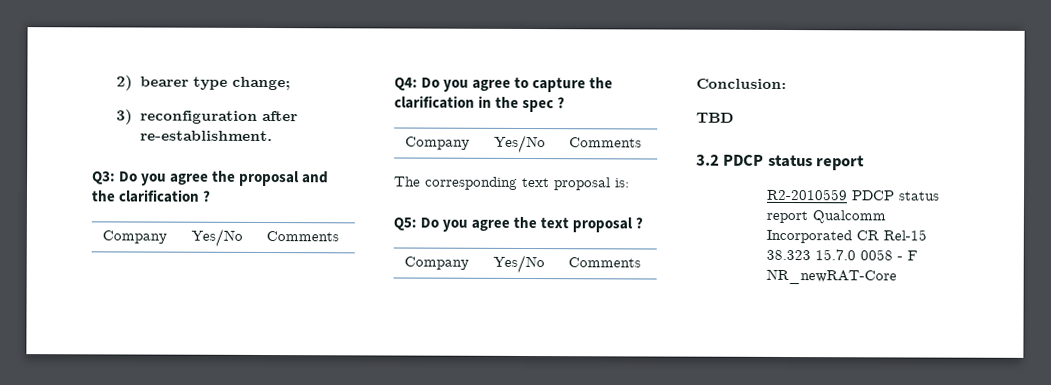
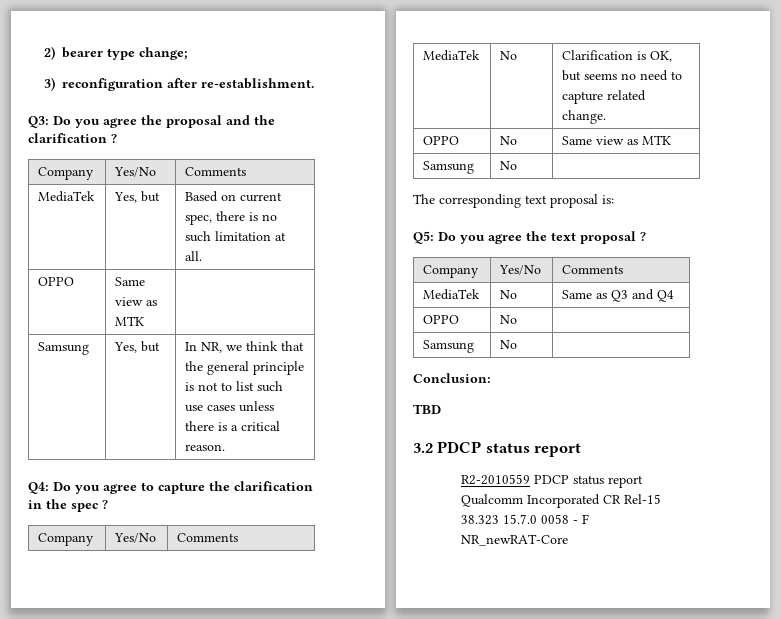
(340, 236) none -> [38,191,96,202] [114,191,161,203] [185,191,283,202] [185,211,278,225] [185,231,287,242] [185,251,203,261] [38,277,75,286] [115,277,146,286] [115,297,158,306] [115,316,145,326] [38,342,90,355] [114,341,161,353] [185,341,305,353] [185,361,305,375] [185,381,284,392] [185,401,275,412] [185,421,281,431] [185,444,226,451] // MediaTek | Yes, but | Based on current spec, there is no such limitation at all. // OPPO | Same view as MTK | // Samsung | Yes, but | In NR, we think that the general principle is not to list such use cases unless there is a critical reason.
(643, 142) none -> [423,50,481,61] [500,51,518,60] [562,50,673,62] [562,70,683,81] [562,90,647,104] [562,110,607,124] [423,136,460,145] [500,136,518,145] [562,135,672,145] [423,161,475,174] [500,161,518,170] // MediaTek | No | Clarification is OK, but seems no need to capture related change. // OPPO | No | Same view as MTK // Samsung | No |
(642, 262) none -> [423,289,481,300] [500,290,518,299] [562,289,675,302] [423,315,460,324] [500,315,518,324] [423,340,475,353] [500,340,518,349] // MediaTek | No | Same as Q3 and Q4 // OPPO | No | // Samsung | No |

